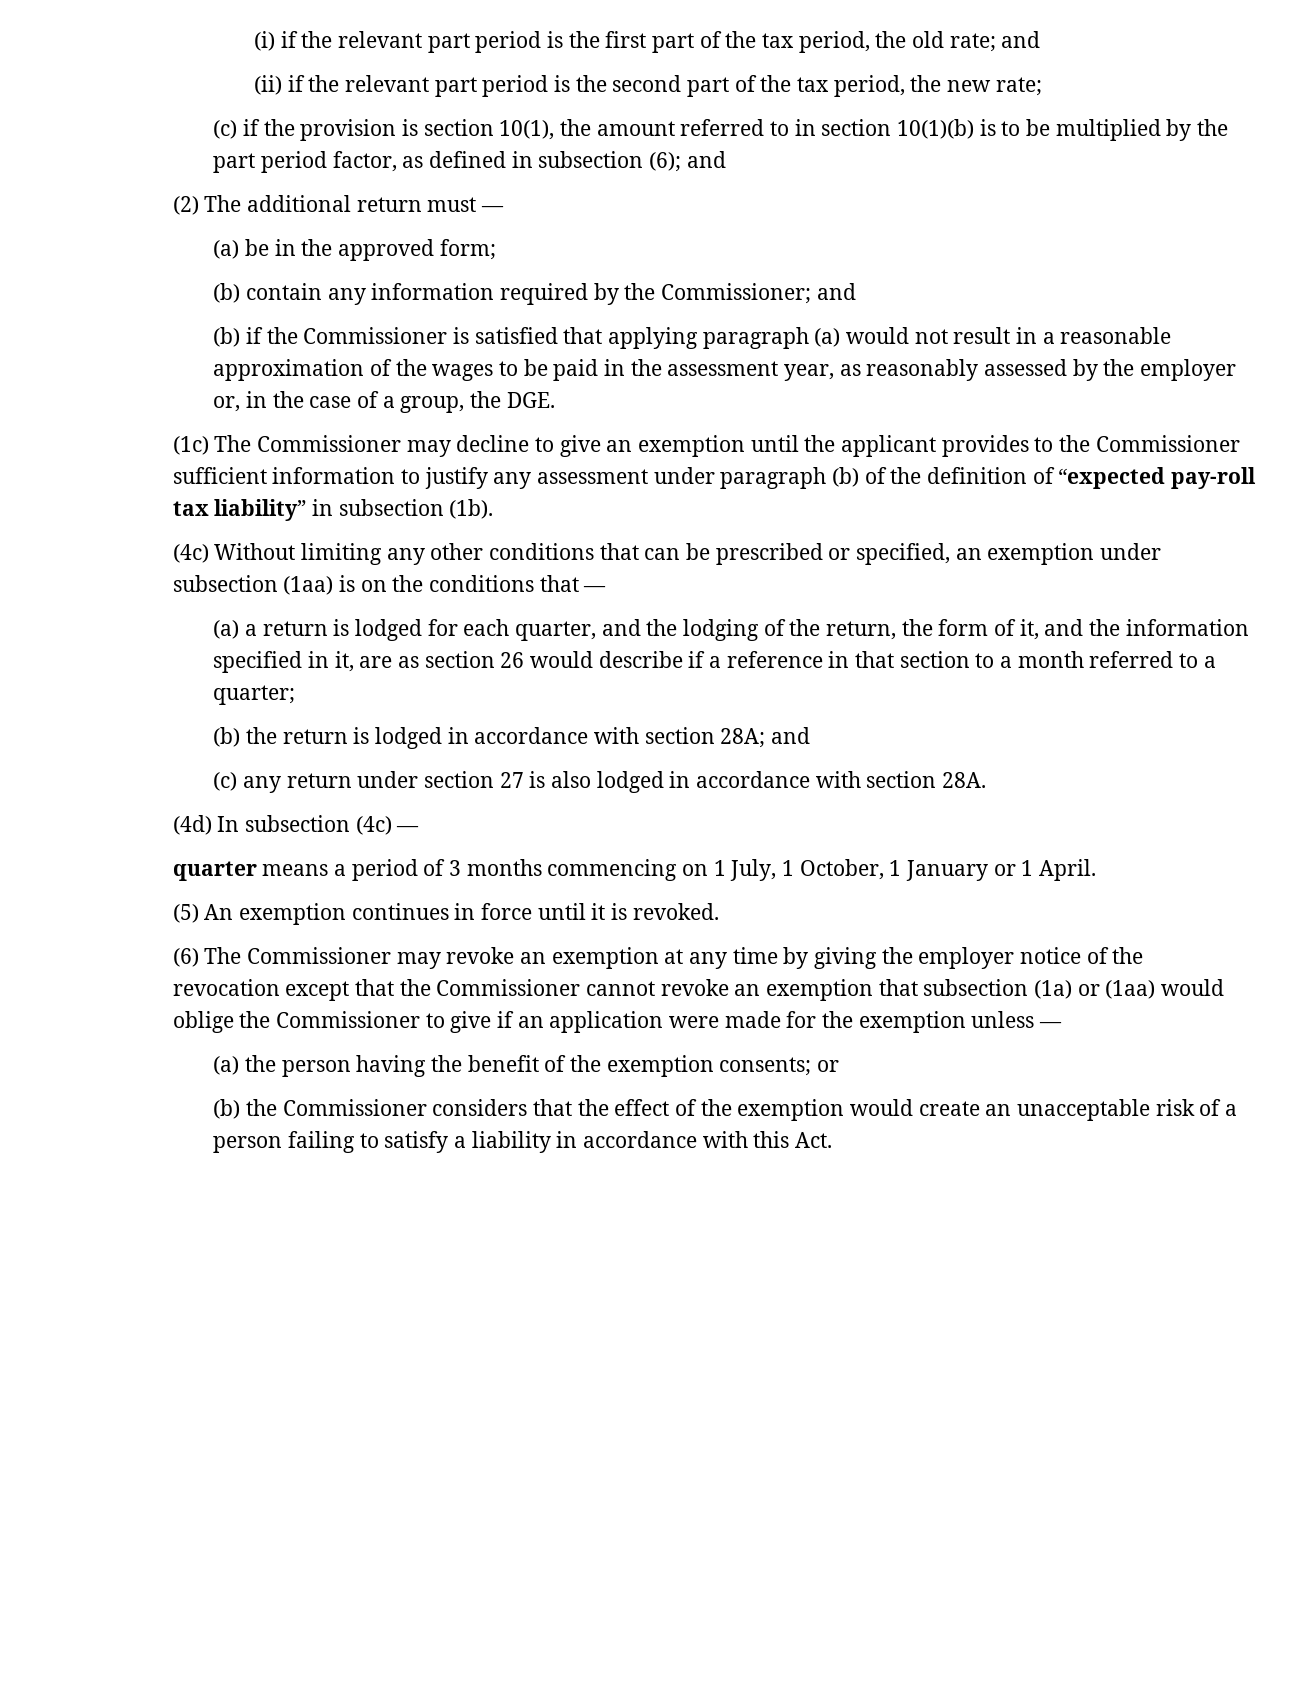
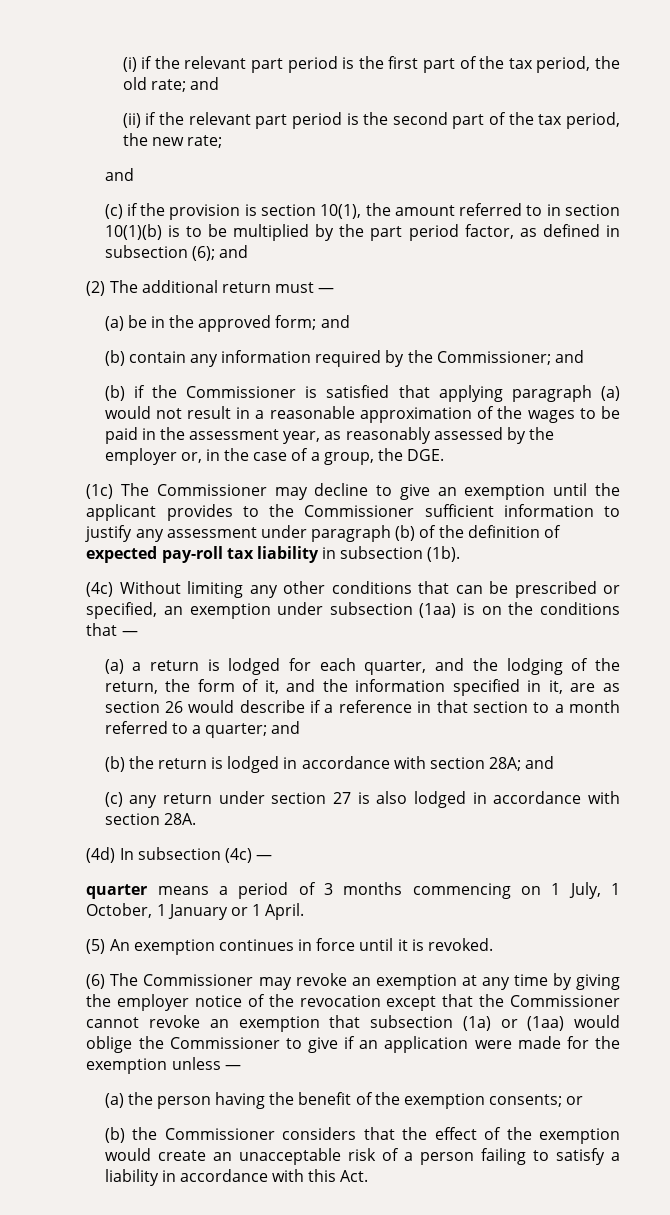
(1042, 86) none -> [104,168,134,181] // and
(496, 249) none -> [320,315,350,328] and
[1058,467,1166,489] “expected -> [86,546,158,563] expected
[214,499,307,521] liability” -> [256,546,319,563] liability
(296, 695) none -> [271,721,301,734] and

